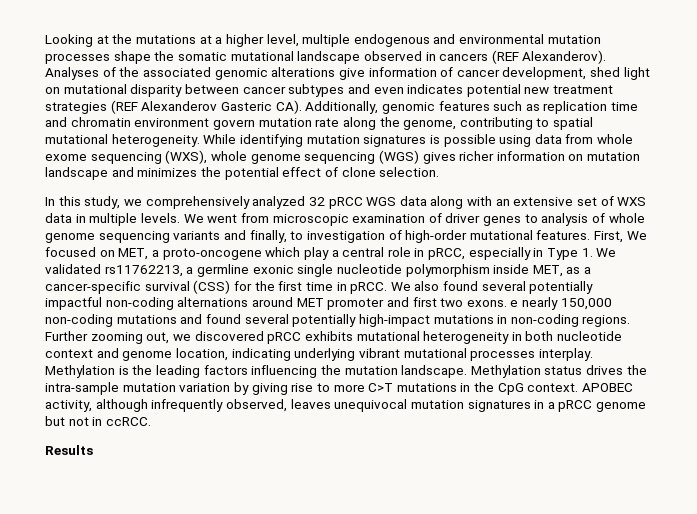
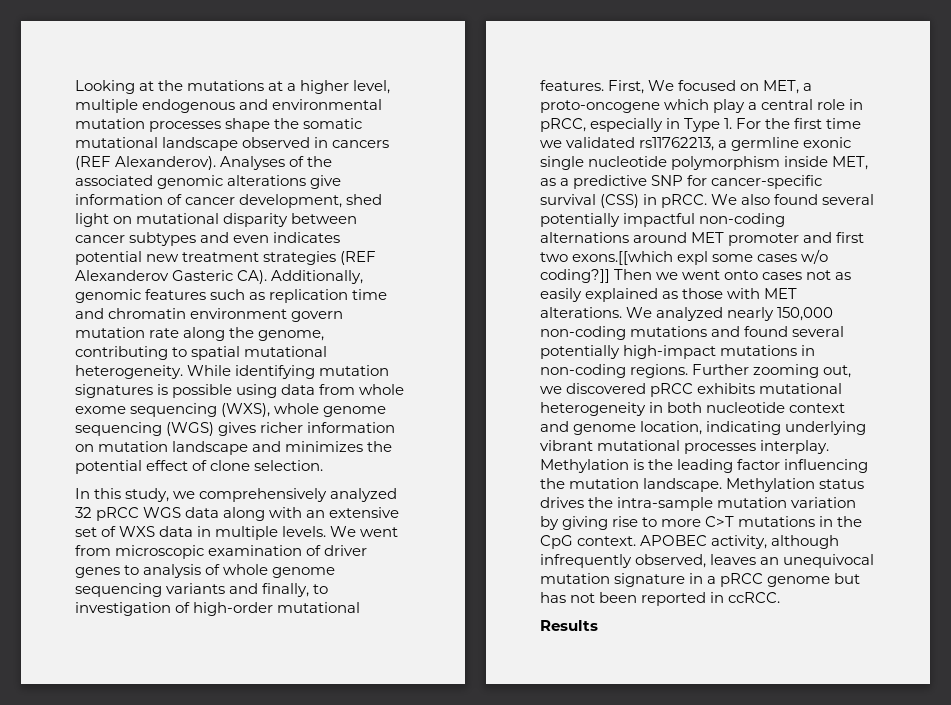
[596,248,617,257] We -> [736,118,862,129] [540,140,562,148] For the first time we
[45,280,333,294] cancer-specific survival (CSS) for the first time -> [573,175,823,189] [540,194,640,208] predictive SNP for cancer-specific survival (CSS)
[466,300,519,307] exons. e -> [572,249,829,265] [540,269,852,283] [540,288,798,302] [540,307,724,321] exons.[[which expl some cases w/o coding?]] Then we went onto cases not as easily explained as those with MET alterations. We analyzed
[203,365,248,375] factors -> [737,459,781,470] factor
(331, 404) none -> [760,557,780,565] an
[467,400,531,412] signatures -> [614,573,686,587] signature
[68,417,89,426] not -> [540,592,707,606] has not been reported

